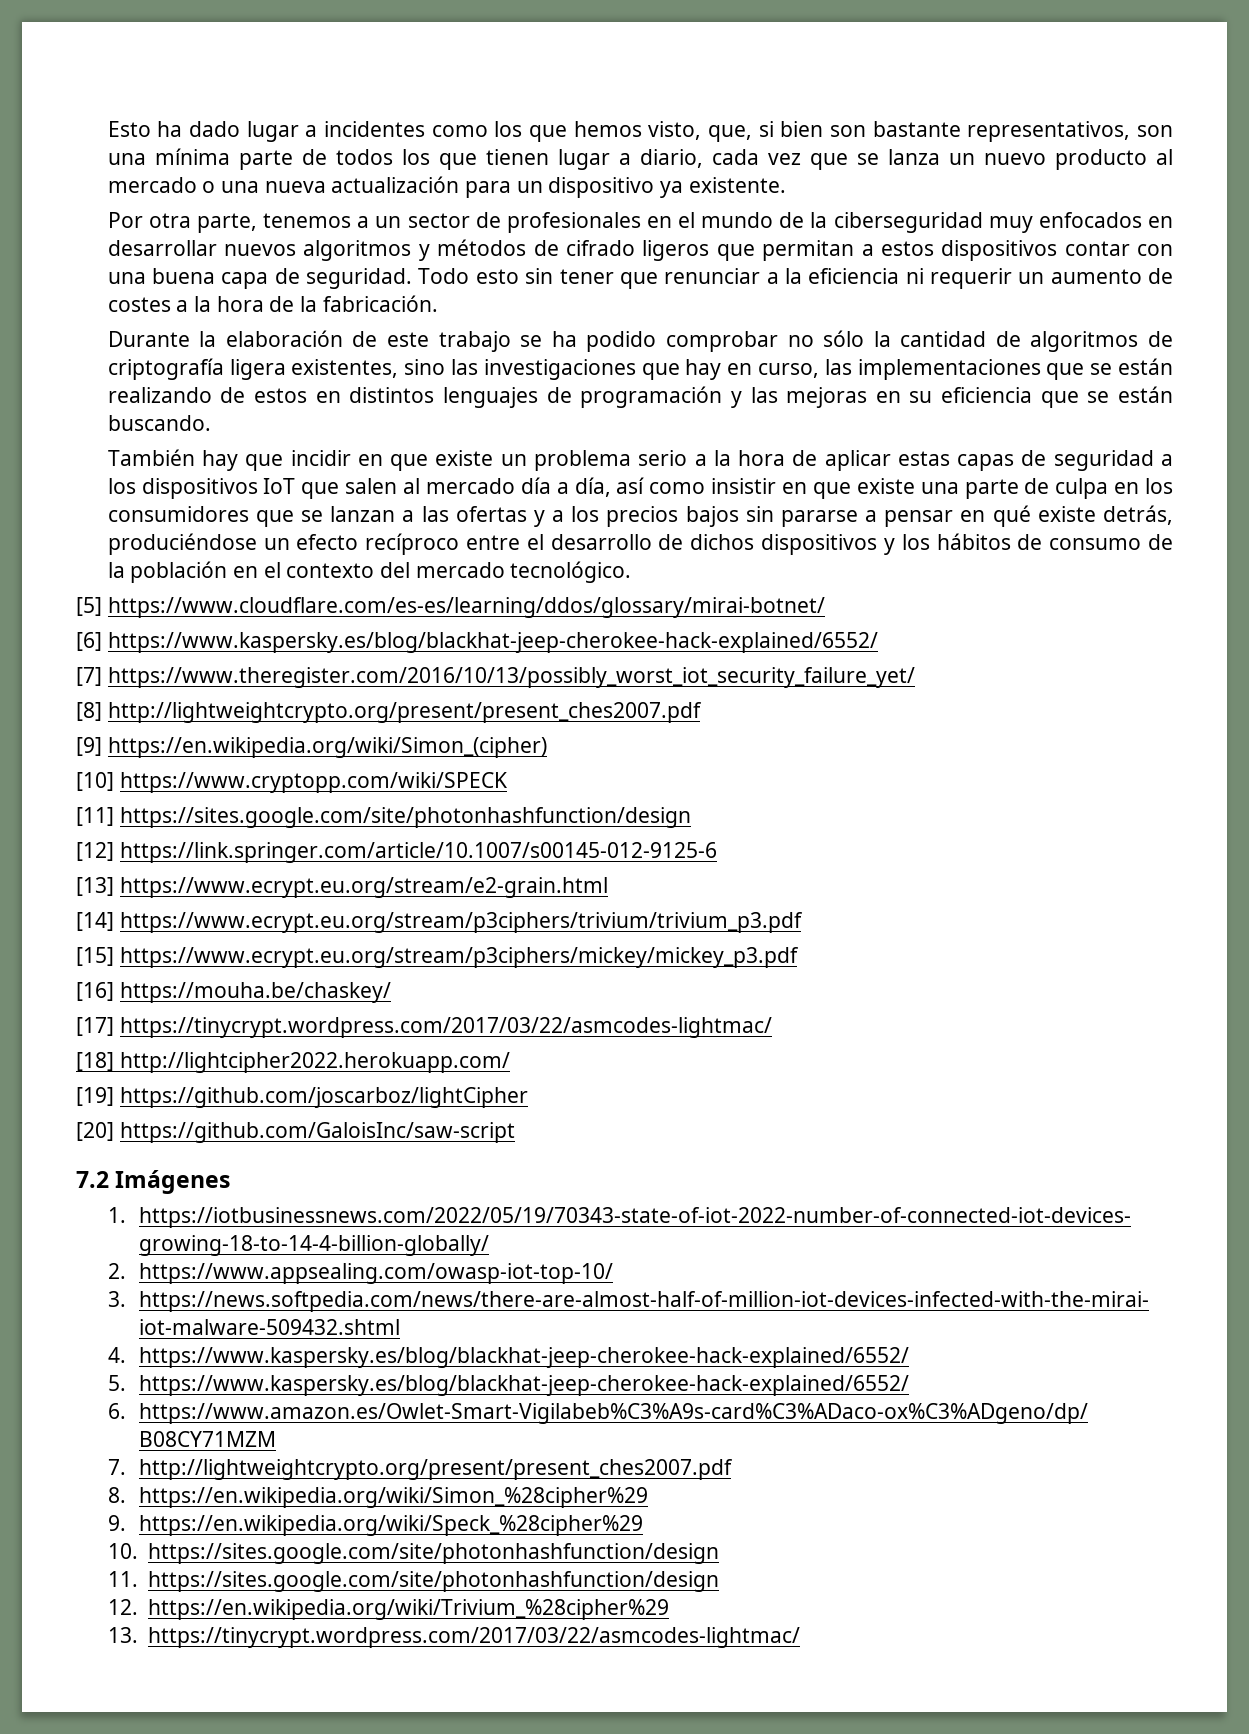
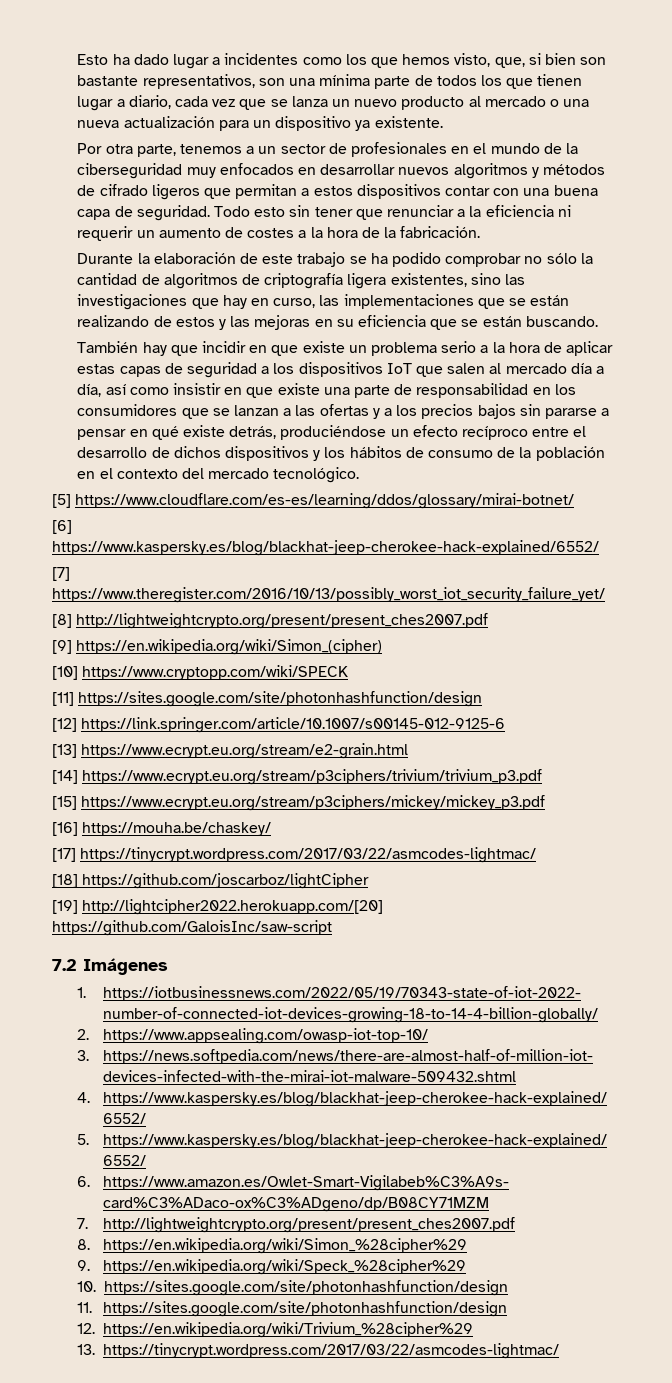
[315,386,723,408] en distintos lenguajes de programación -> (215, 322) none
[1055,478,1109,499] culpa -> [416,383,529,398] responsabilidad
[119,1052,510,1073] http://lightcipher2022.herokuapp.com/ -> [82,873,370,889] https://github.com/joscarboz/lightCipher
[119,1087,528,1108] [76,1122,114,1141] https://github.com/joscarboz/lightCipher // [20] -> [82,899,384,915] http://lightcipher2022.herokuapp.com/[20]

